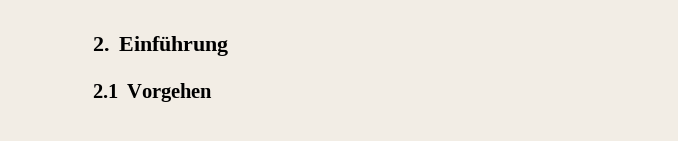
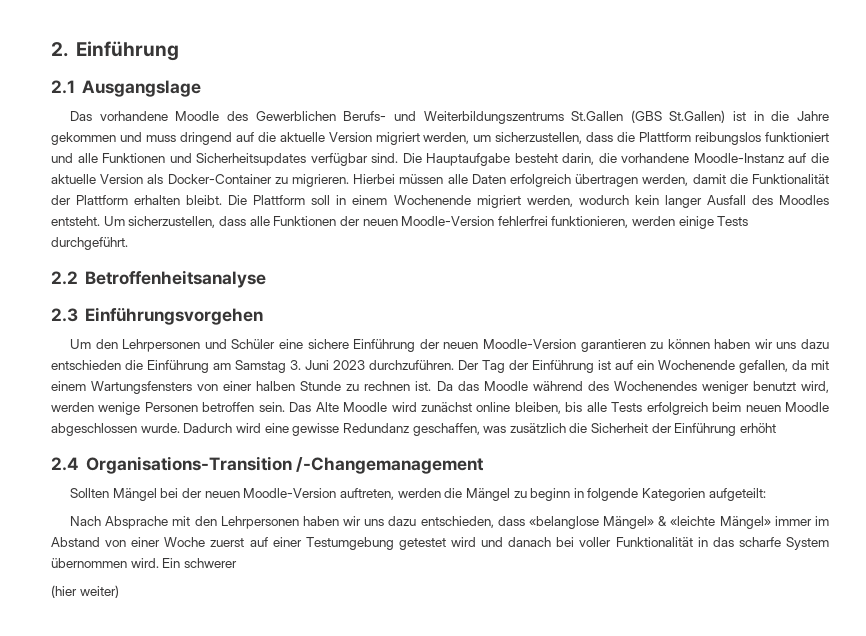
[126,83,212,102] Vorgehen -> [81,80,201,97] [70,110,830,124] [51,132,829,145] [51,153,829,166] [51,174,830,187] [51,195,829,208] [51,216,749,229] [51,237,128,250] [51,270,266,288] [51,307,263,325] [70,339,830,352] [51,360,829,373] [51,381,829,394] [51,402,830,415] [51,423,777,436] [51,456,485,474] [70,488,766,501] [70,516,830,529] [51,537,829,550] [51,558,237,568] [51,585,119,598] Ausgangslage // Das vorhandene Moodle des Gewerblichen Berufs- und Weiterbildungszentrums St.Gallen (GBS St.Gallen) ist in die Jahre gekommen und muss dringend auf die aktuelle Version migriert werden, um sicherzustellen, dass die Plattform reibungslos funktioniert und alle Funktionen und Sicherheitsupdates verfügbar sind. Die Hauptaufgabe besteht darin, die vorhandene Moodle-Instanz auf die aktuelle Version als Docker-Container zu migrieren. Hierbei müssen alle Daten erfolgreich übertragen werden, damit die Funktionalität der Plattform erhalten bleibt. Die Plattform soll in einem Wochenende migriert werden, wodurch kein langer Ausfall des Moodles entsteht. Um sicherzustellen, dass alle Funktionen der neuen Moodle-Version fehlerfrei funktionieren, werden einige Tests durchgeführt. // 2.2 Betroffenheitsanalyse // 2.3 Einführungsvorgehen // Um den Lehrpersonen und Schüler eine sichere Einführung der neuen Moodle-Version garantieren zu können haben wir uns dazu entschieden die Einführung am Samstag 3. Juni 2023 durchzuführen. Der Tag der Einführung ist auf ein Wochenende gefallen, da mit einem Wartungsfensters von einer halben Stunde zu rechnen ist. Da das Moodle während des Wochenendes weniger benutzt wird, werden wenige Personen betroffen sein. Das Alte Moodle wird zunächst online bleiben, bis alle Tests erfolgreich beim neuen Moodle abgeschlossen wurde. Dadurch wird eine gewisse Redundanz geschaffen, was zusätzlich die Sicherheit der Einführung erhöht // 2.4 Organisations-Transition /-Changemanagement // Sollten Mängel bei der neuen Moodle-Version auftreten, werden die Mängel zu beginn in folgende Kategorien aufgeteilt: // Nach Absprache mit den Lehrpersonen haben wir uns dazu entschieden, dass «belanglose Mängel» & «leichte Mängel» immer im Abstand von einer Woche zuerst auf einer Testumgebung getestet wird und danach bei voller Funktionalität in das scharfe System übernommen wird. Ein schwerer // (hier weiter)

